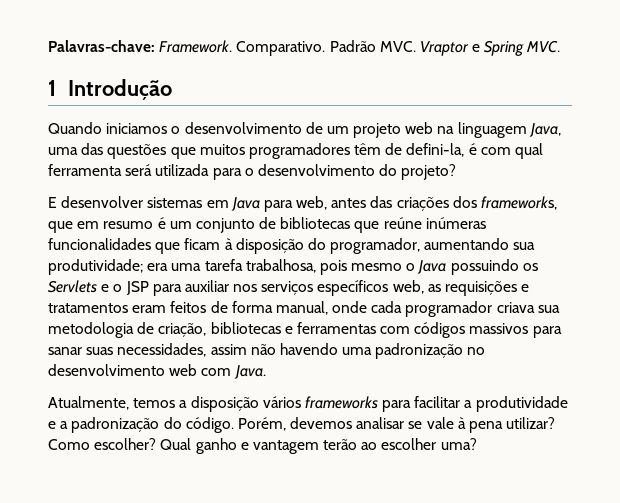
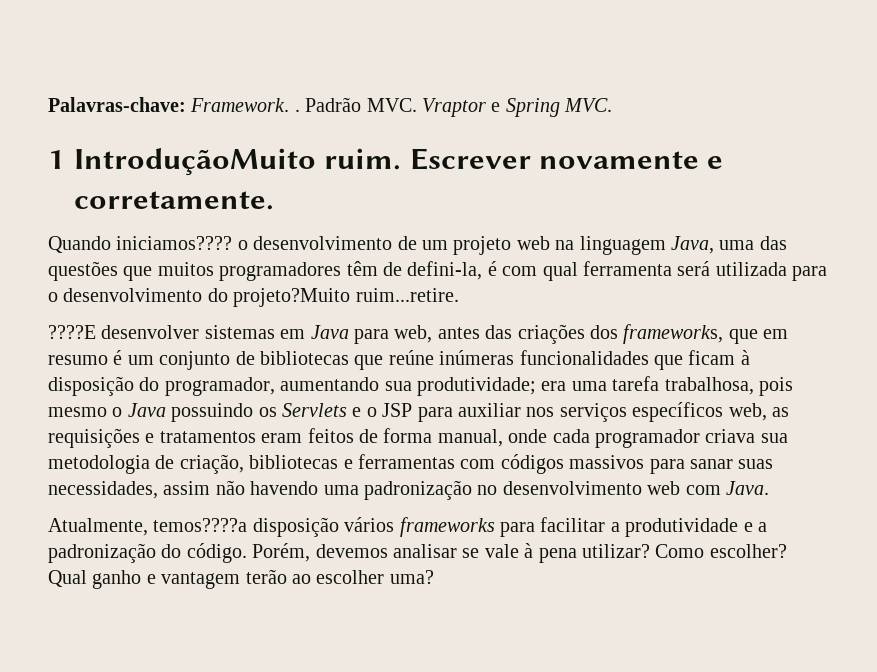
[236,41,326,56] Comparativo. -> [294,109,300,112] .
[67,79,172,100] Introdução -> [74,148,724,176] [74,191,274,210] IntroduçãoMuito ruim. Escrever novamente e corretamente.
[106,123,168,134] iniciamos -> [116,236,233,250] iniciamos????
[401,164,457,180] [48,197,57,208] projeto? // E -> [233,288,459,307] [48,325,96,339] projeto?Muito ruim...retire. // ????E
[133,398,188,408] temos a -> [153,518,248,532] temos????a

